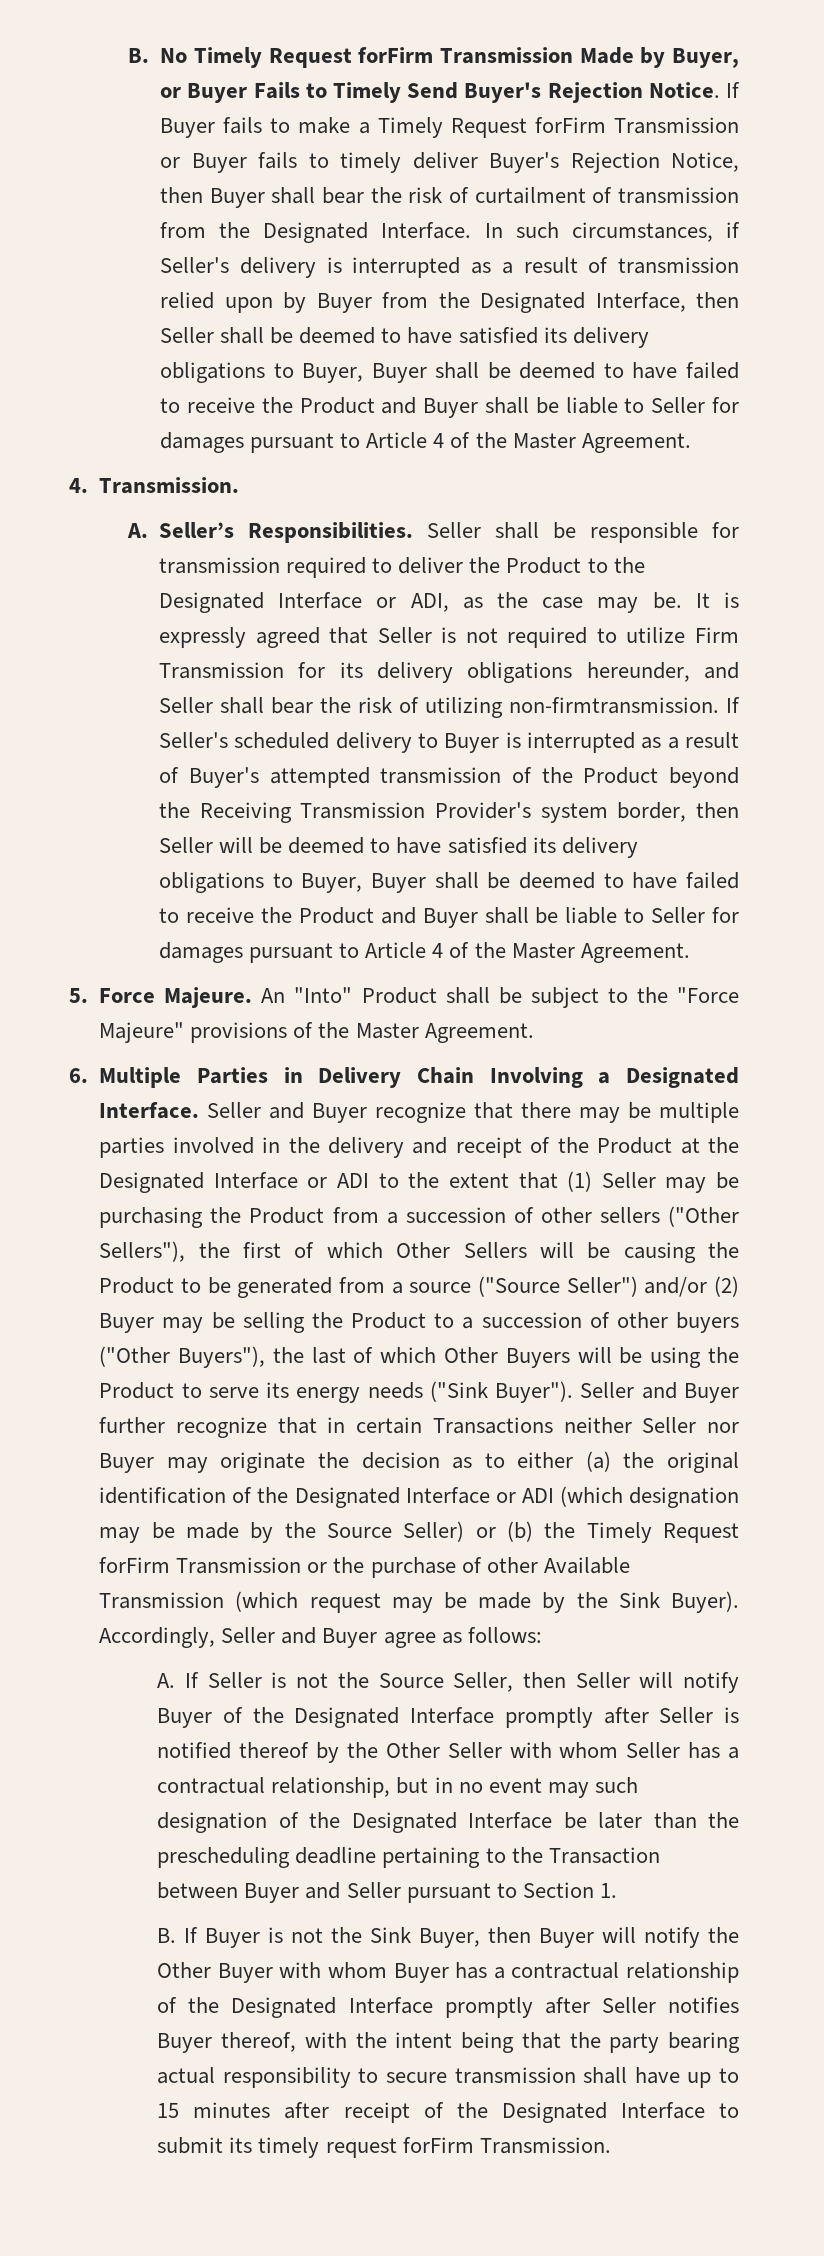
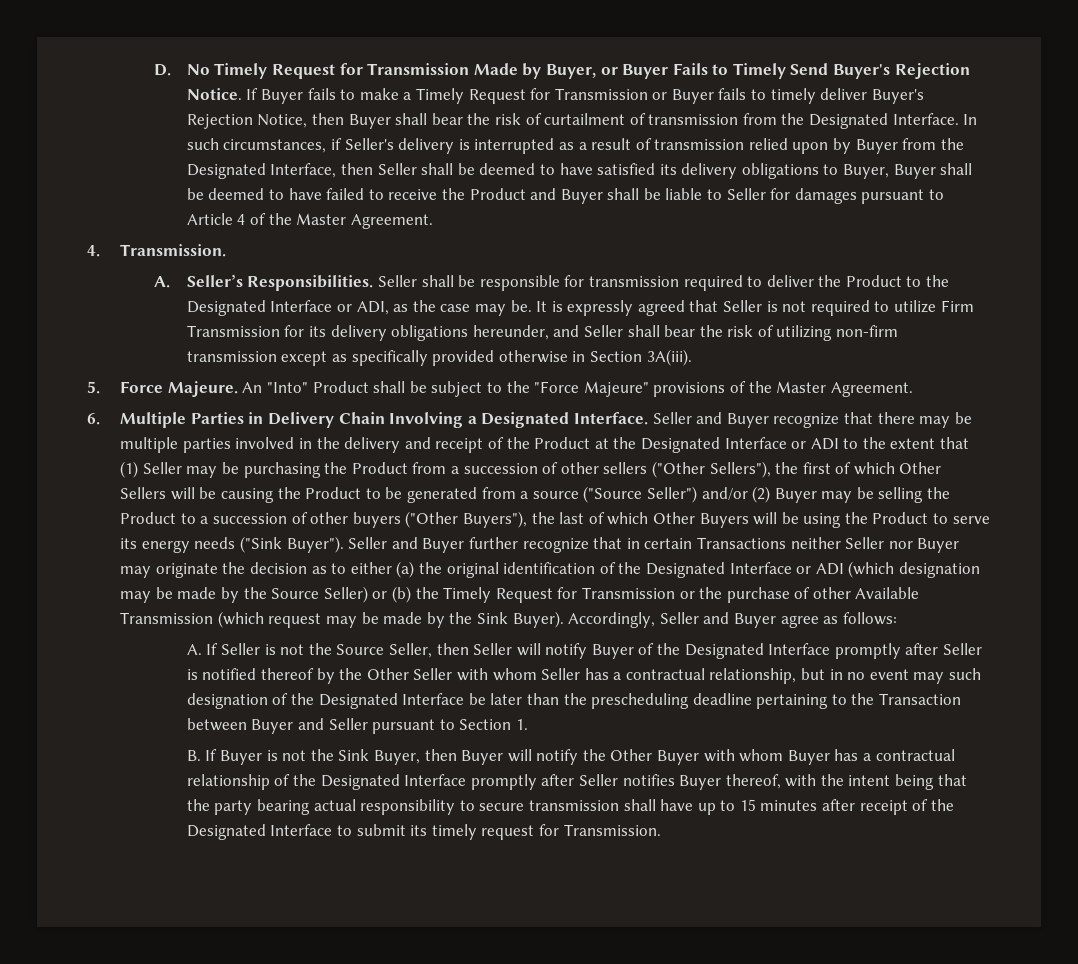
[127,48,149,63] B. -> [153,64,171,76] D.
[358,47,434,63] forFirm -> [339,63,363,75] for
[534,117,606,133] forFirm -> [530,88,551,100] for
[509,697,740,714] [159,732,740,753] [159,767,740,788] [159,802,739,823] [159,837,638,858] [159,872,739,893] [159,907,740,928] [159,942,690,963] non-firmtransmission. If Seller's scheduled delivery to Buyer is interrupted as a result of Buyer's attempted transmission of the Product beyond the Receiving Transmission Provider's system border, then Seller will be deemed to have satisfied its delivery obligations to Buyer, Buyer shall be deemed to have failed to receive the Product and Buyer shall be liable to Seller for damages pursuant to Article 4 of the Master Agreement. -> [836,325,899,337] [186,349,692,366] non-firm transmission except as specifically provided otherwise in Section 3A(iii).
[99,1557,171,1573] forFirm -> [557,587,578,599] for
[402,2137,474,2153] forFirm -> [538,824,559,836] for

